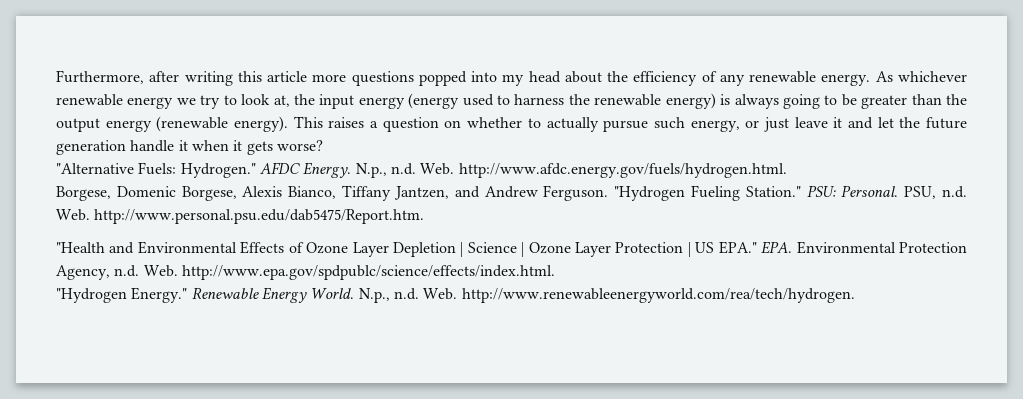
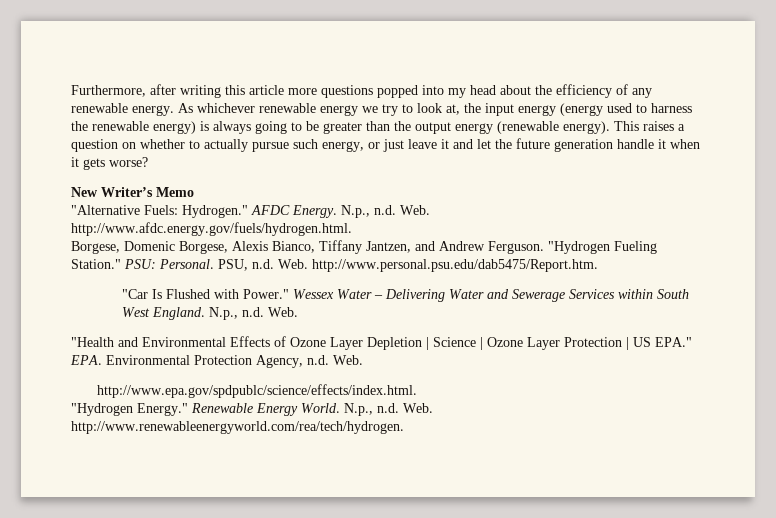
(323, 145) none -> [71,187,194,197] // New Writer’s Memo
(425, 216) none -> [122,289,690,302] [122,307,299,320] // "Car Is Flushed with Power." Wessex Water – Delivering Water and Sewerage Services within South West England. N.p., n.d. Web.
(178, 271) none -> (363, 360) //

